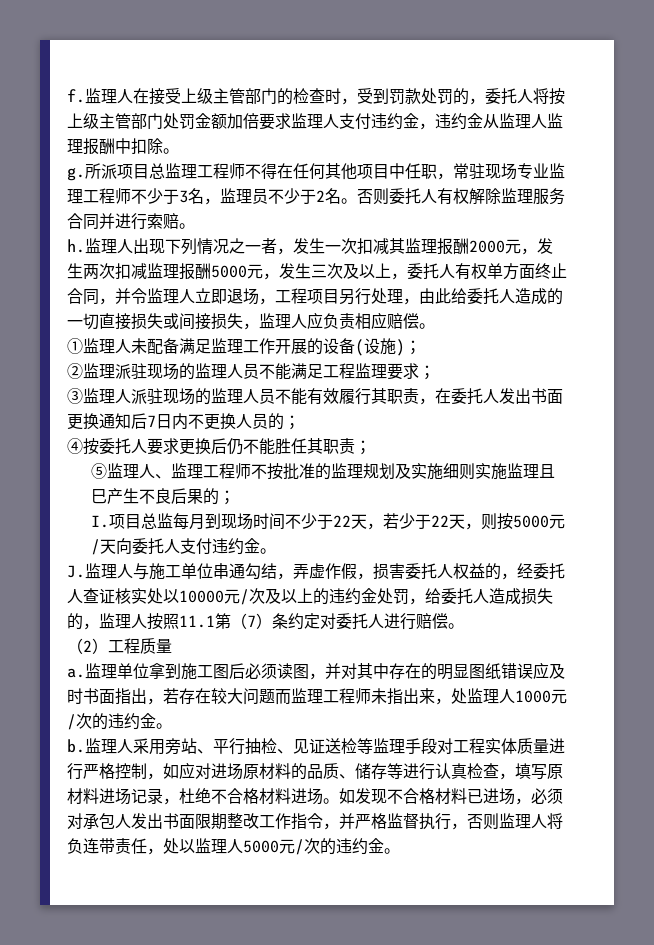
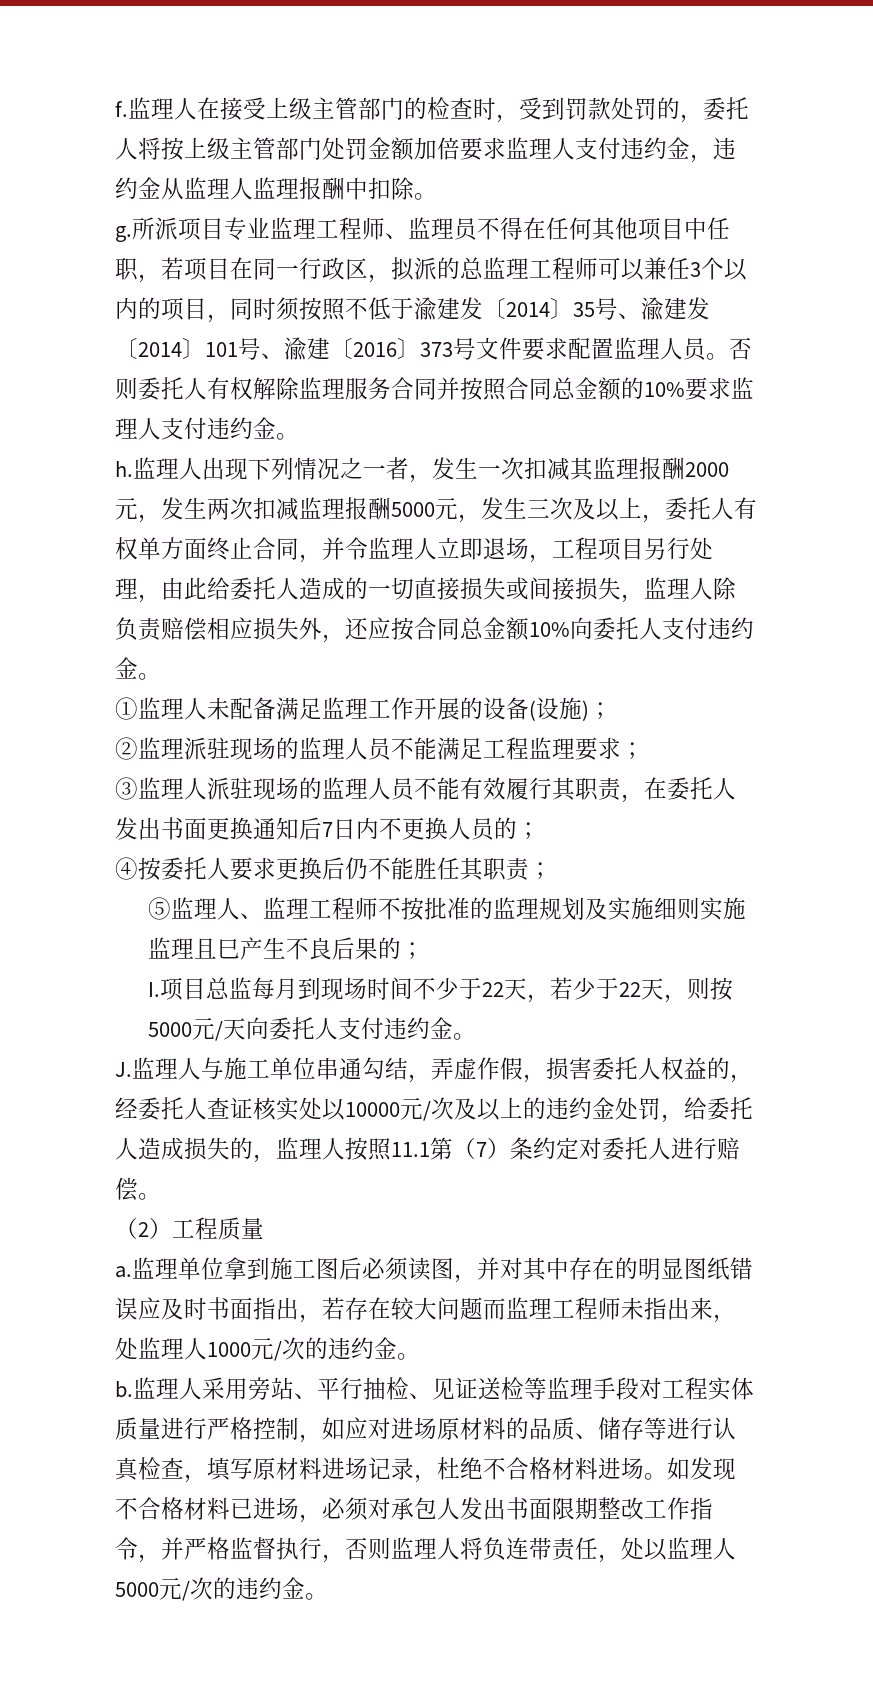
[149,163,245,179] 总监理工程师 -> [224,217,478,241] 专业监理工程师、监理员
[453,163,565,180] [67,188,341,205] 常驻现场专业监理工程师不少于3名，监理员不少于2名 -> [161,257,747,283] [115,297,710,323] [115,337,707,361] 若项目在同一行政区，拟派的总监理工程师可以兼任3个以内的项目，同时须按照不低于渝建发〔2014〕35号、渝建发〔2014〕101号、渝建〔2016〕373号文件要求配置监理人员
[115,213,179,230] 进行索赔 -> [460,377,754,401] [115,417,276,440] 按照合同总金额的10%要求监理人支付违约金
[307,312,419,329] 应负责相应赔偿 -> [713,577,736,600] [115,617,754,643] [115,657,138,679] 除负责赔偿相应损失外，还应按合同总金额10%向委托人支付违约金

